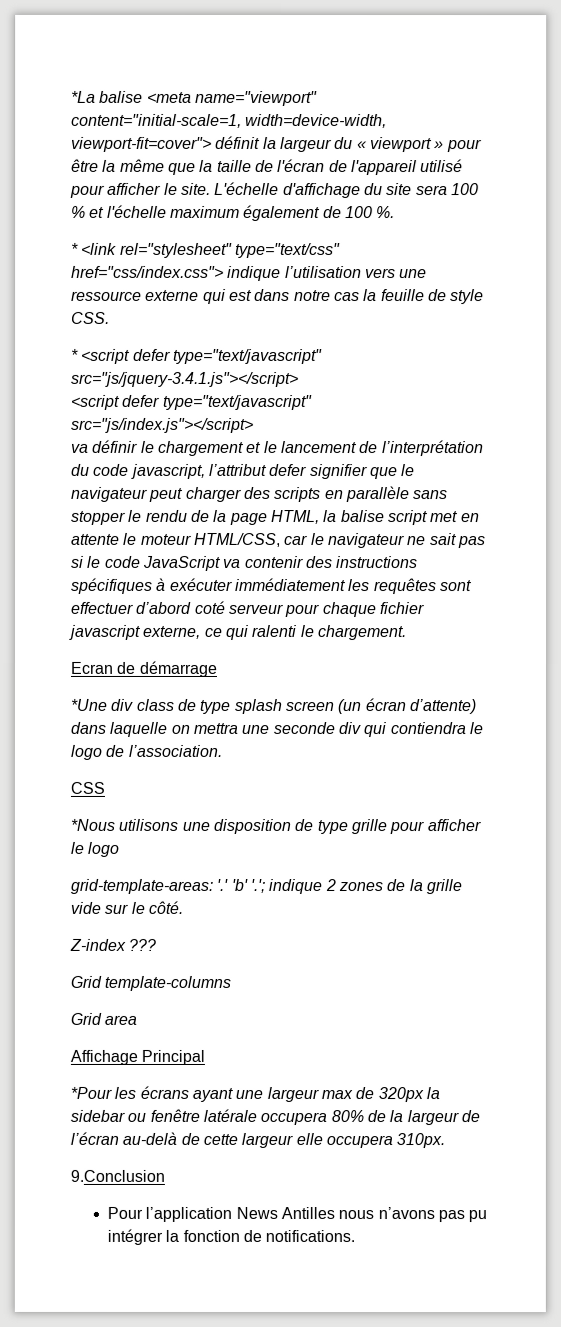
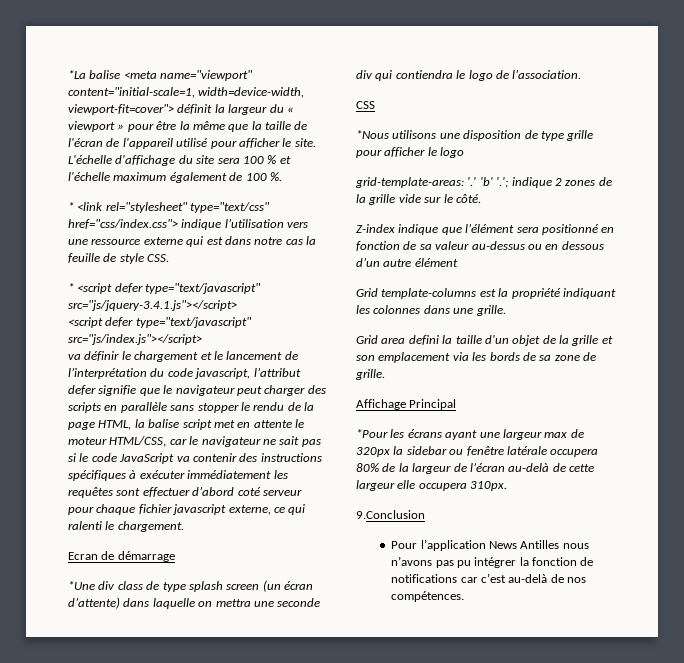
[309,464,368,480] signifier -> [98,385,137,396] signifie
[128,938,157,951] [70,975,232,991] [70,1012,138,1025] ??? // Grid template-columns // Grid area -> [398,223,615,235] [356,241,604,251] [356,257,458,267] [356,288,616,299] [356,305,506,316] [356,335,613,346] [356,352,596,363] [355,369,385,380] indique que l’élément sera positionné en fonction de sa valeur au-dessus ou en dessous d’un autre élément // Grid template-columns est la propriété indiquant les colonnes dans une grille. // Grid area defini la taille d'un objet de la grille et son emplacement via les bords de sa zone de grille.
[265,1229,356,1243] notifications. -> [391,573,587,583] [391,591,465,602] notifications car c’est au-delà de nos compétences.

